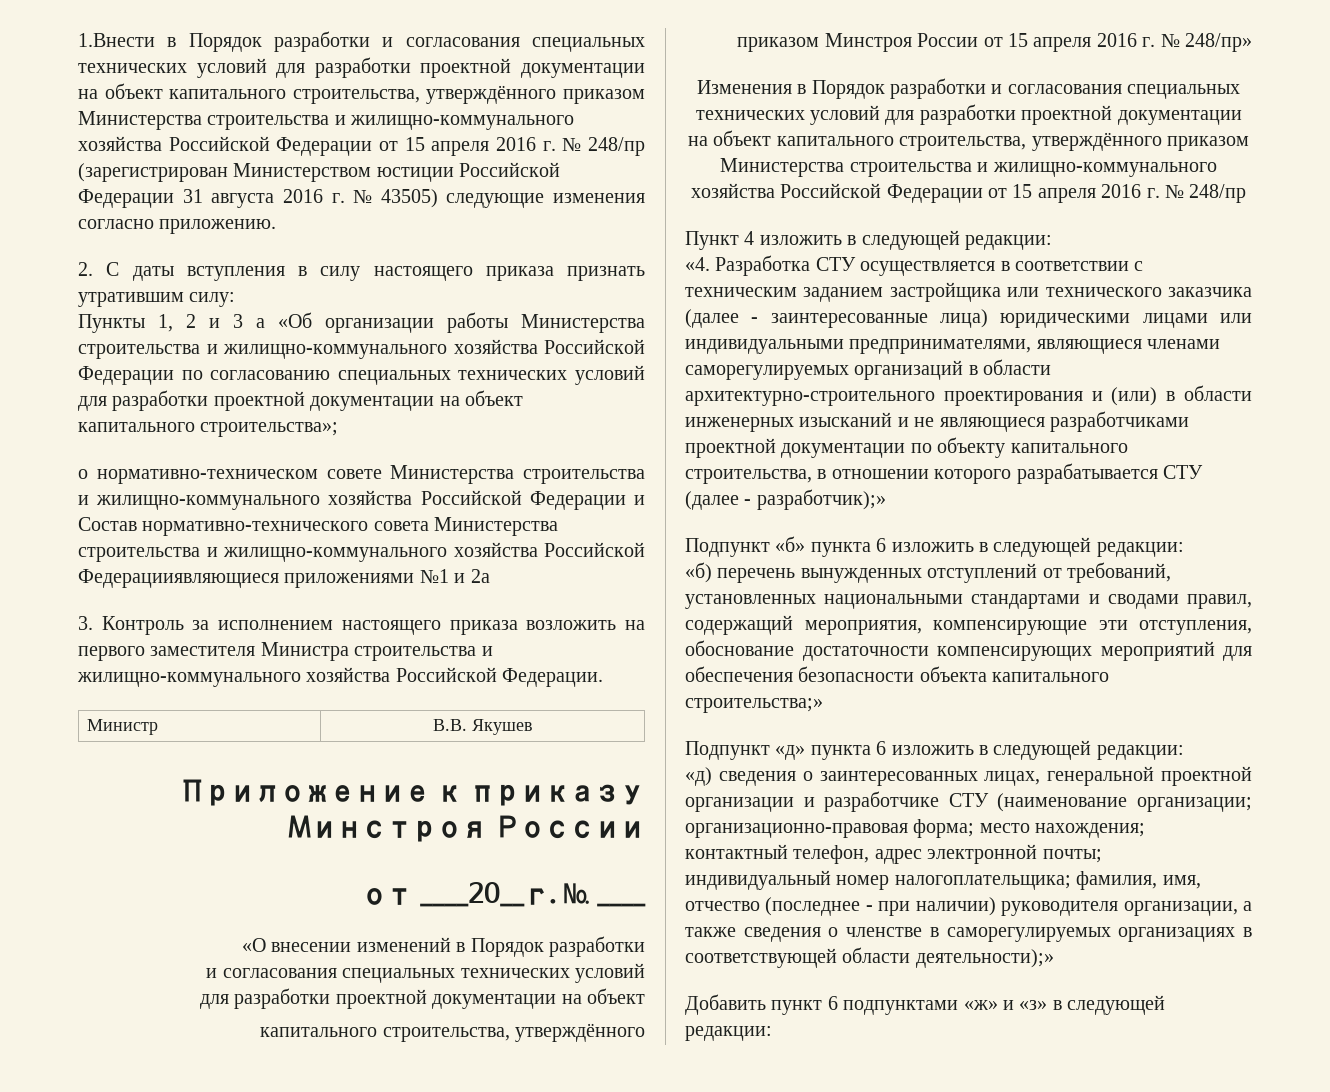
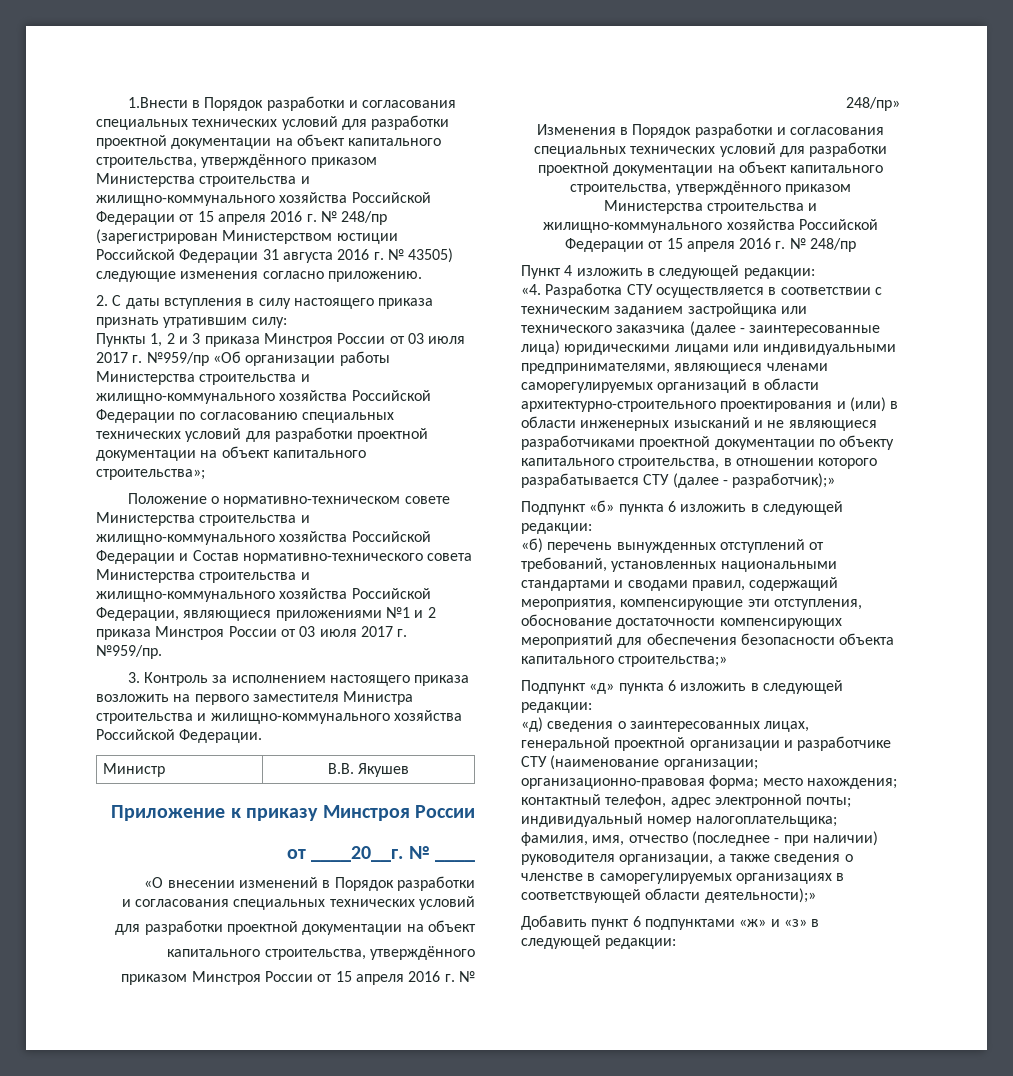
[256,318,265,328] а -> [204,333,466,347] [96,352,209,366] приказа Минстроя России от 03 июля 2017 г. №959/пр
(339, 429) none -> [127,493,207,504] Положение
[78,569,279,588] Федерацииявляющиеся -> [96,607,272,621] Федерации, являющиеся
[470,569,490,583] 2а -> [427,607,436,618] [96,626,408,640] [96,645,162,659] 2 приказа Минстроя России от 03 июля 2017 г. №959/пр.

